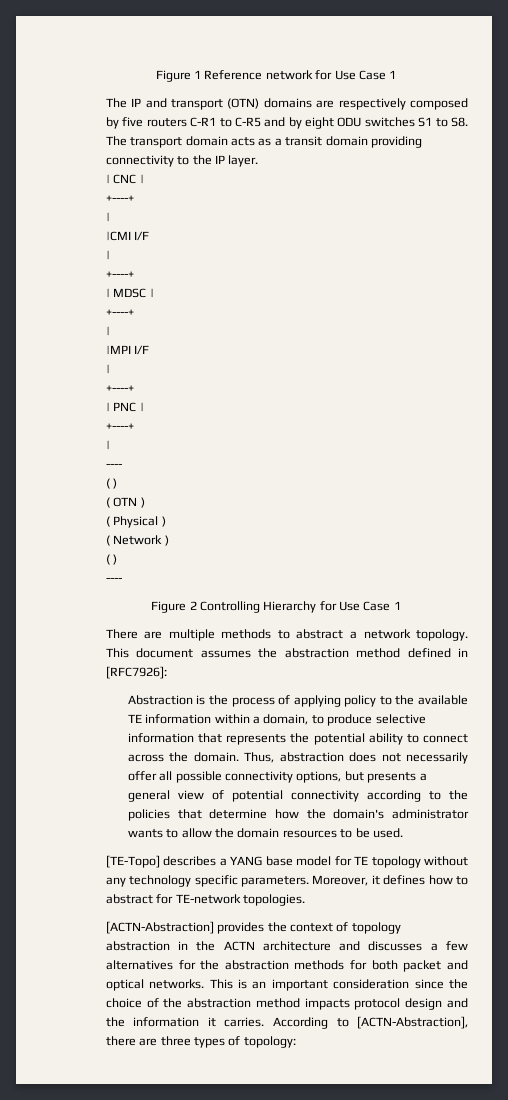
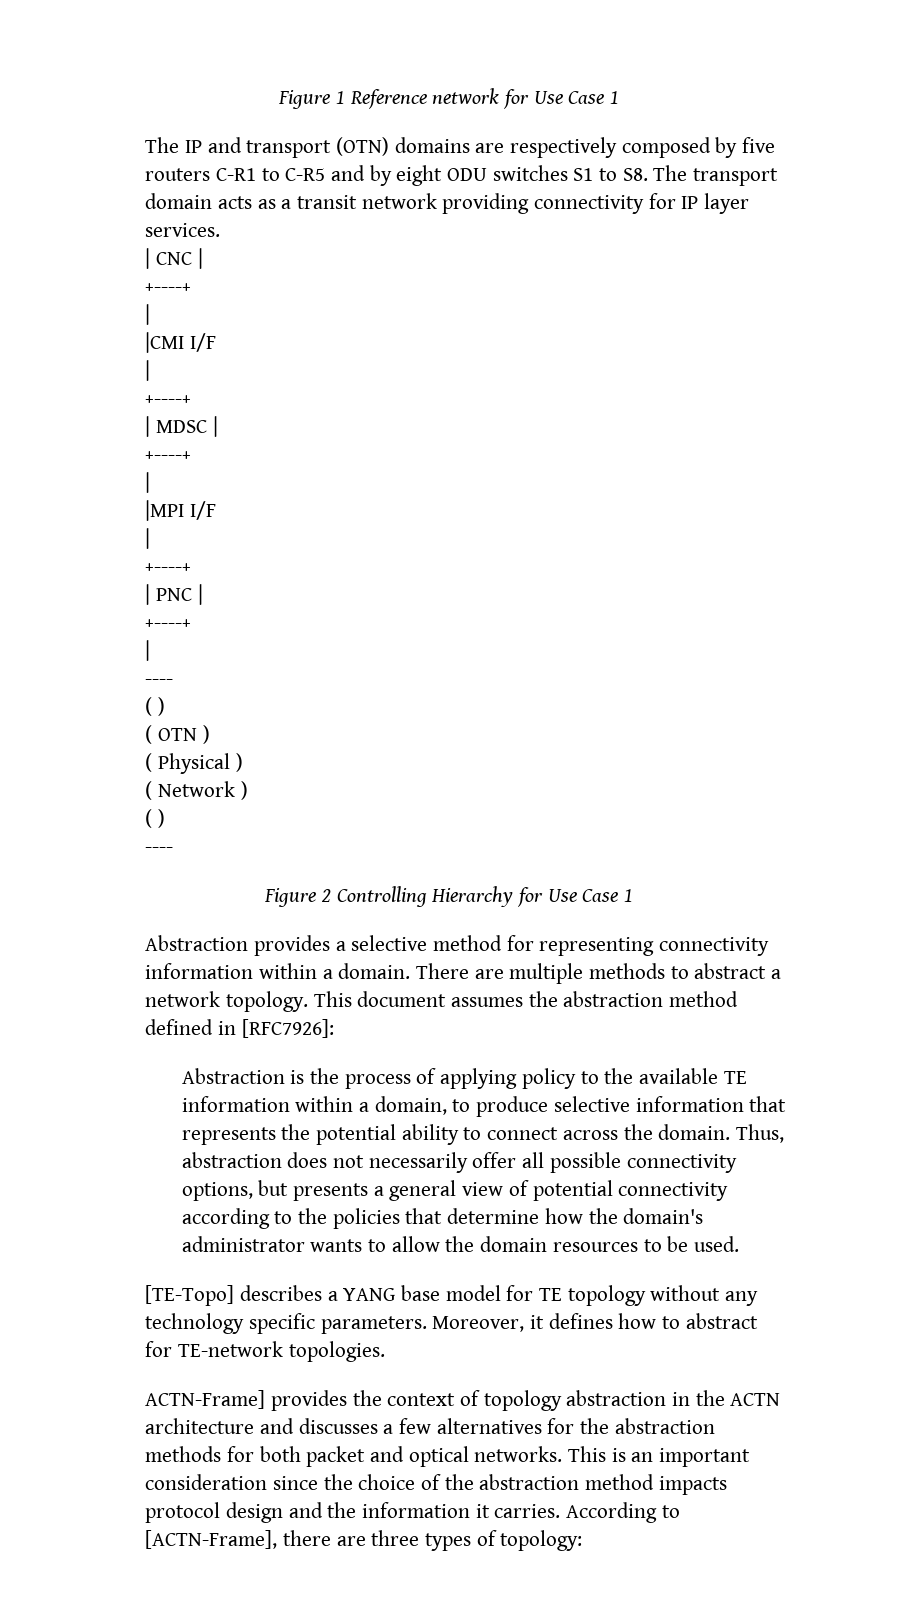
[325,136,368,146] domain -> [361,193,437,209] network
[177,155,259,167] to the IP layer. -> [648,193,750,214] [145,223,221,237] for IP layer services.
(401, 605) none -> [145,935,770,956] [145,963,411,979] Abstraction provides a selective method for representing connectivity information within a domain.
[105,921,214,934] [ACTN-Abstraction] -> [145,1390,266,1409] ACTN-Frame]
[357,1016,468,1029] [ACTN-Abstraction], -> [145,1530,278,1549] [ACTN-Frame],

